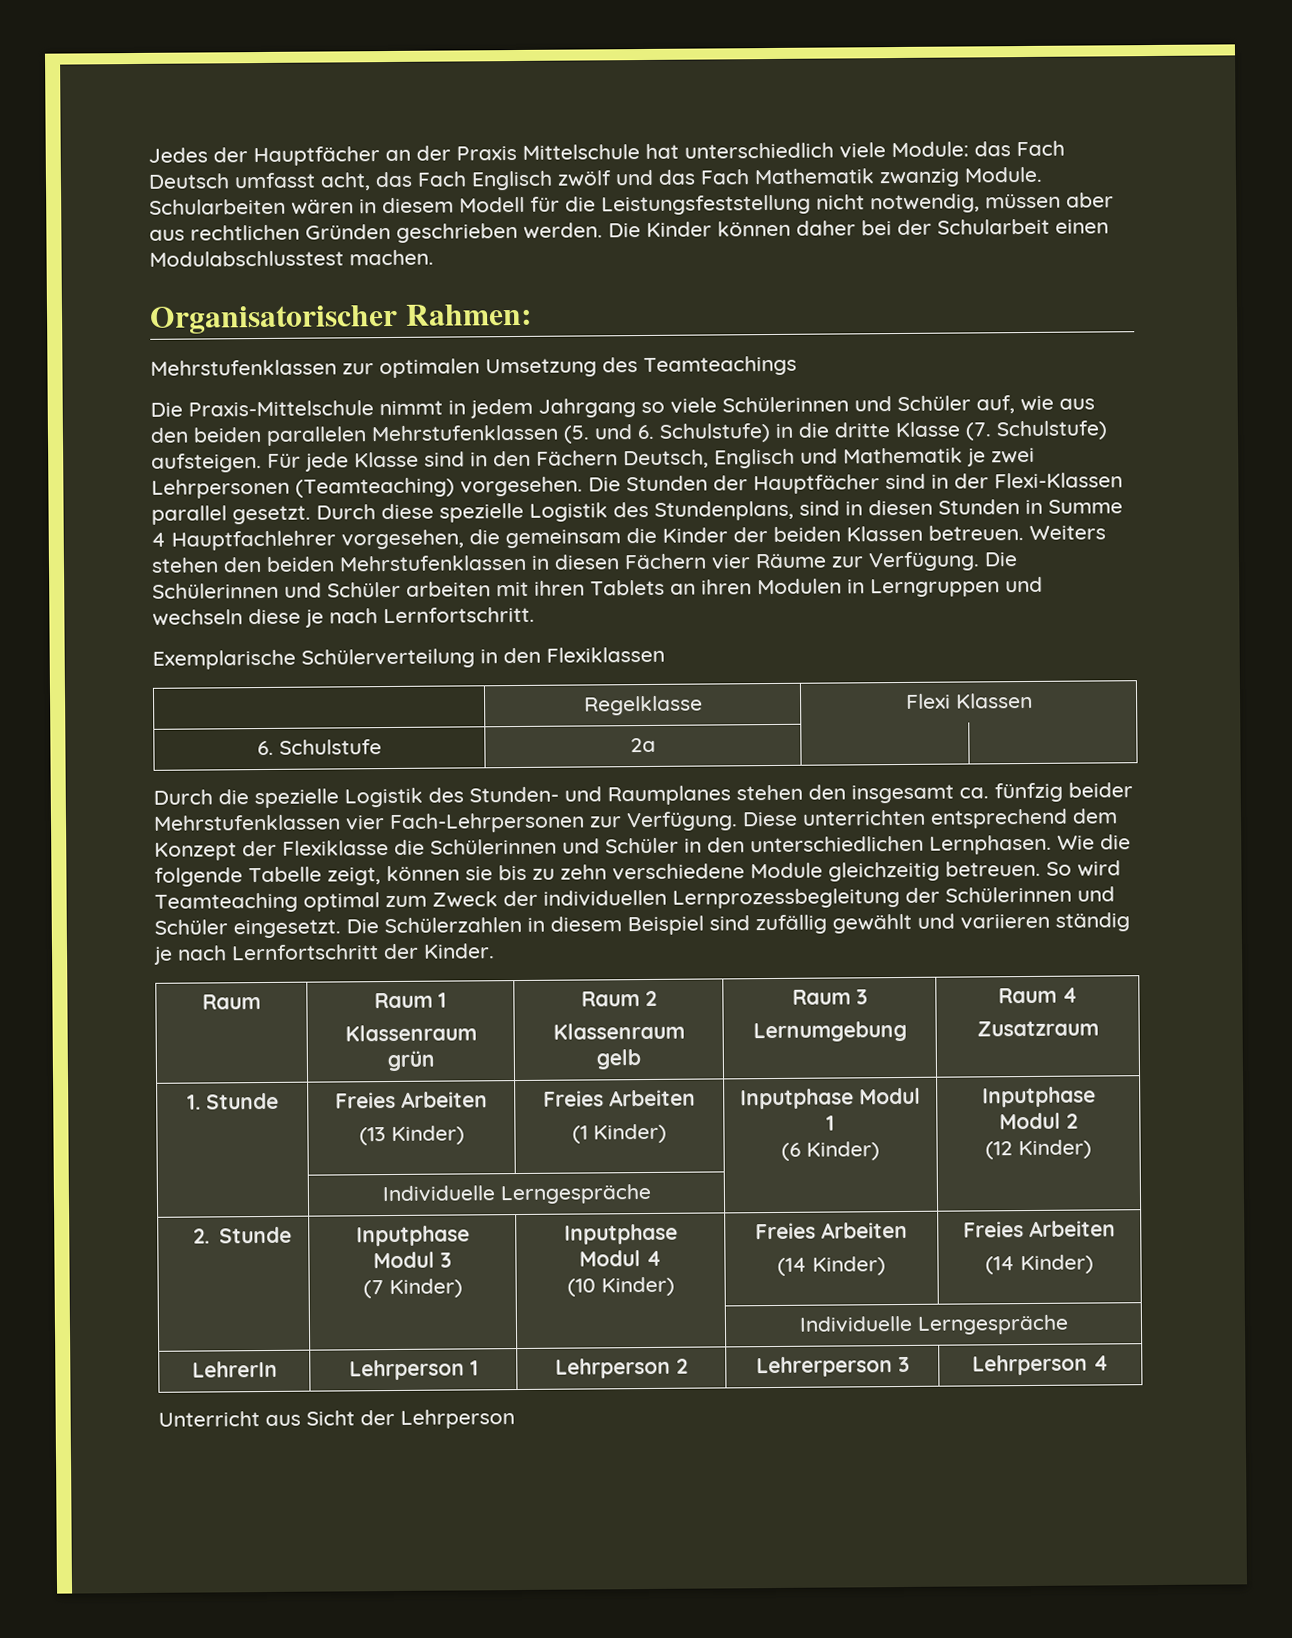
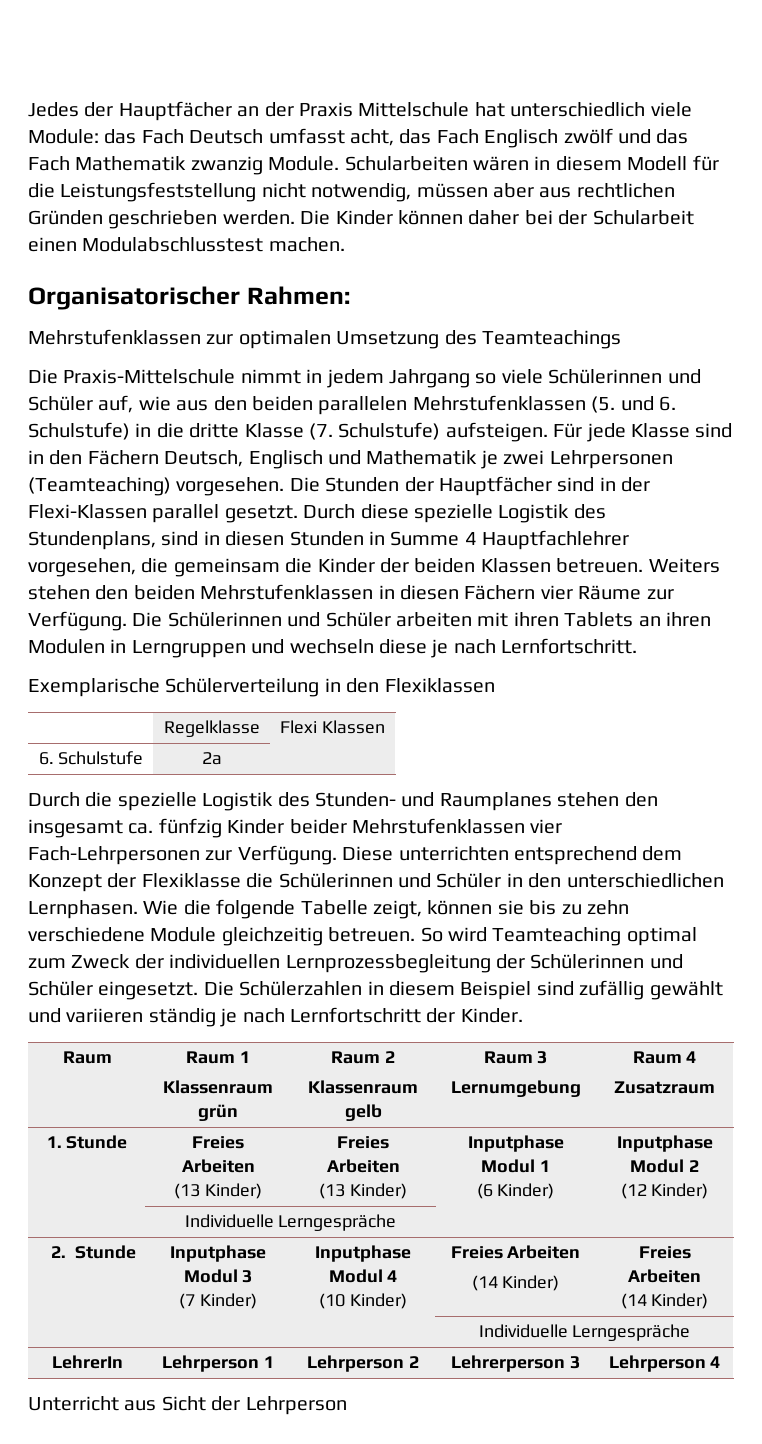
(1063, 792) none -> [227,819,285,834] Kinder
[572,1125,588,1144] (1 -> [319,1183,346,1199] (13

